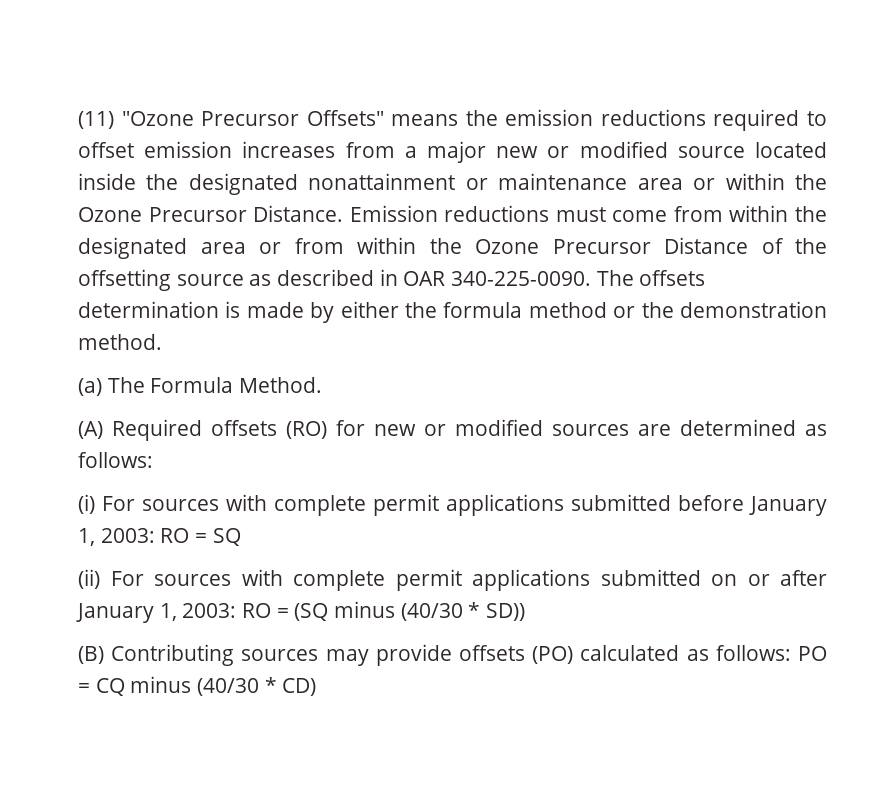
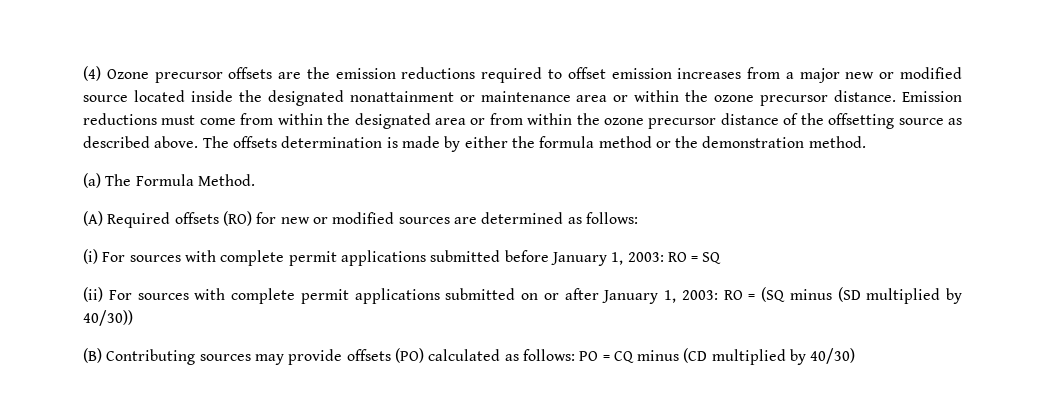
[78,110,459,129] (11) "Ozone Precursor Offsets" means -> [83,66,302,83] (4) Ozone precursor offsets are
[78,205,344,222] Ozone Precursor Distance. -> [714,90,897,106] ozone precursor distance.
[475,237,748,254] Ozone Precursor Distance -> [604,113,779,129] ozone precursor distance
[379,269,592,286] in OAR 340-225-0090. -> [154,136,199,148] above.
[400,602,526,621] (40/30 * SD)) -> [837,287,962,304] [83,310,133,326] (SD multiplied by 40/30))
[197,677,317,696] (40/30 * CD) -> [683,348,856,365] (CD multiplied by 40/30)

